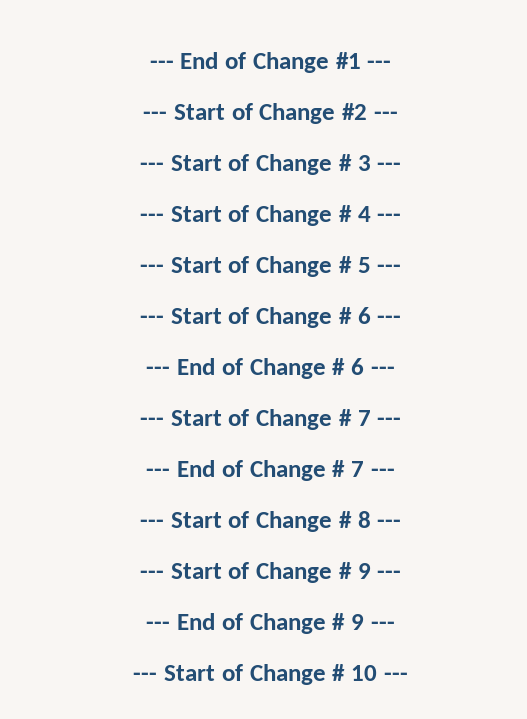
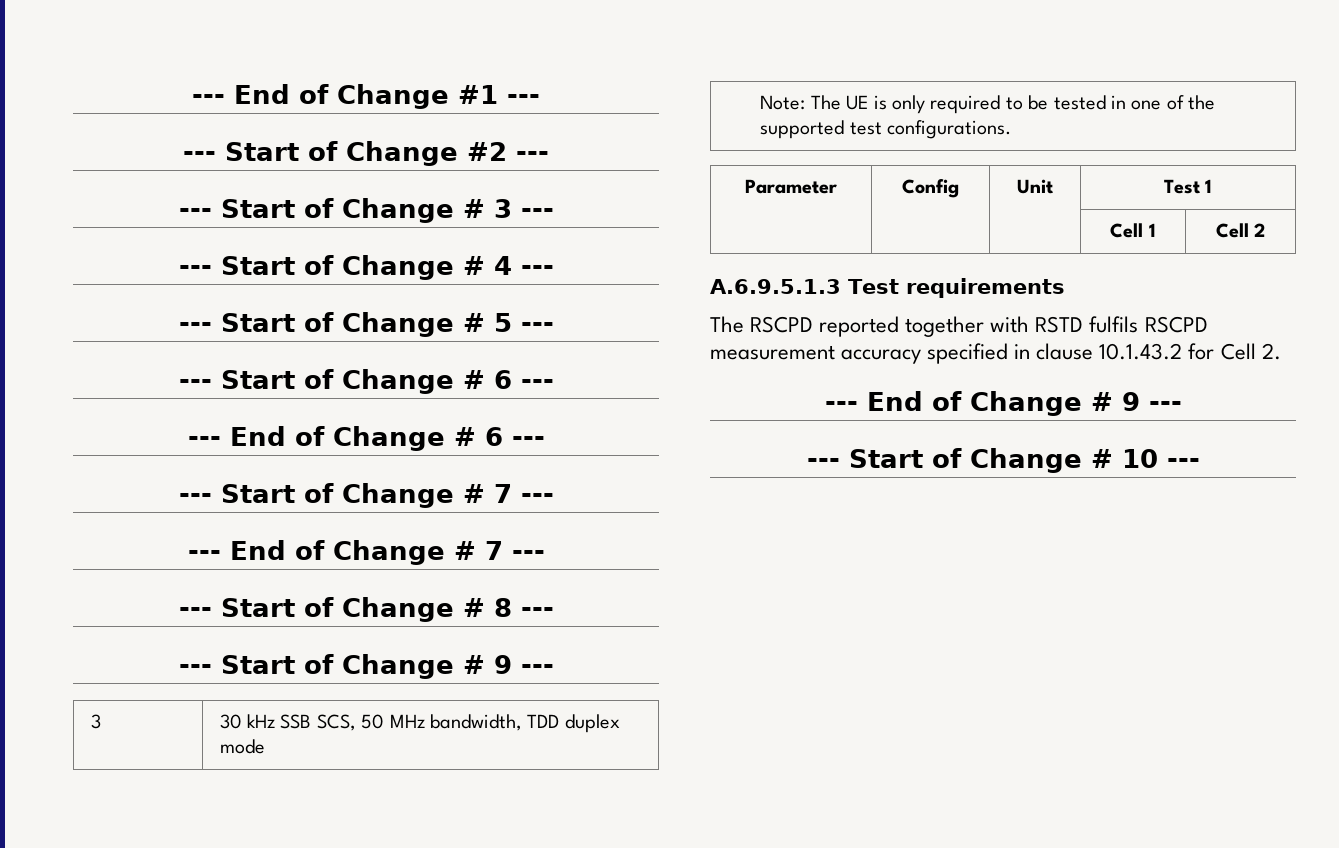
(402, 574) none -> [90,714,101,729] [219,714,620,733] [219,739,265,754] [760,95,1216,114] [760,120,1012,139] [745,179,837,194] [902,179,959,198] [1017,179,1053,194] [1163,179,1213,194] [1110,223,1156,238] [1215,223,1266,238] [710,278,1065,298] [710,316,1208,337] [710,343,1281,364] // 3 | 30 kHz SSB SCS, 50 MHz bandwidth, TDD duplex mode // Note: The UE is only required to be tested in one of the supported test configurations. // Parameter | Config | Unit | Test 1 // | | | Cell 1 | Cell 2 // A.6.9.5.1.3 Test requirements // The RSCPD reported together with RSTD fulfils RSCPD measurement accuracy specified in clause 10.1.43.2 for Cell 2.

